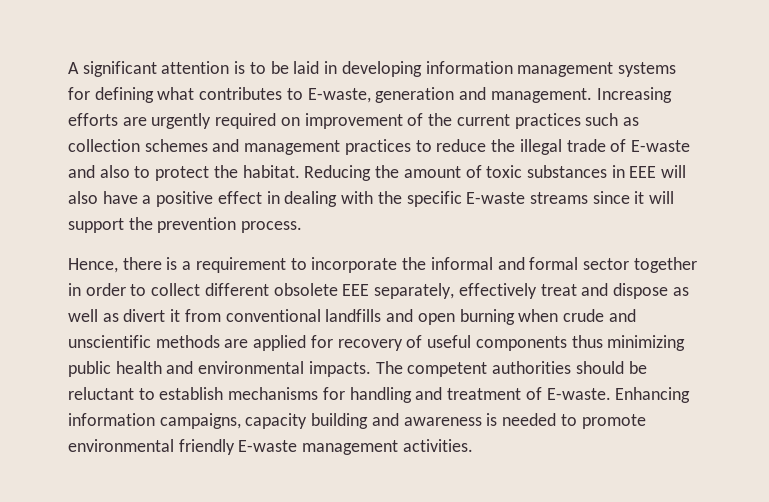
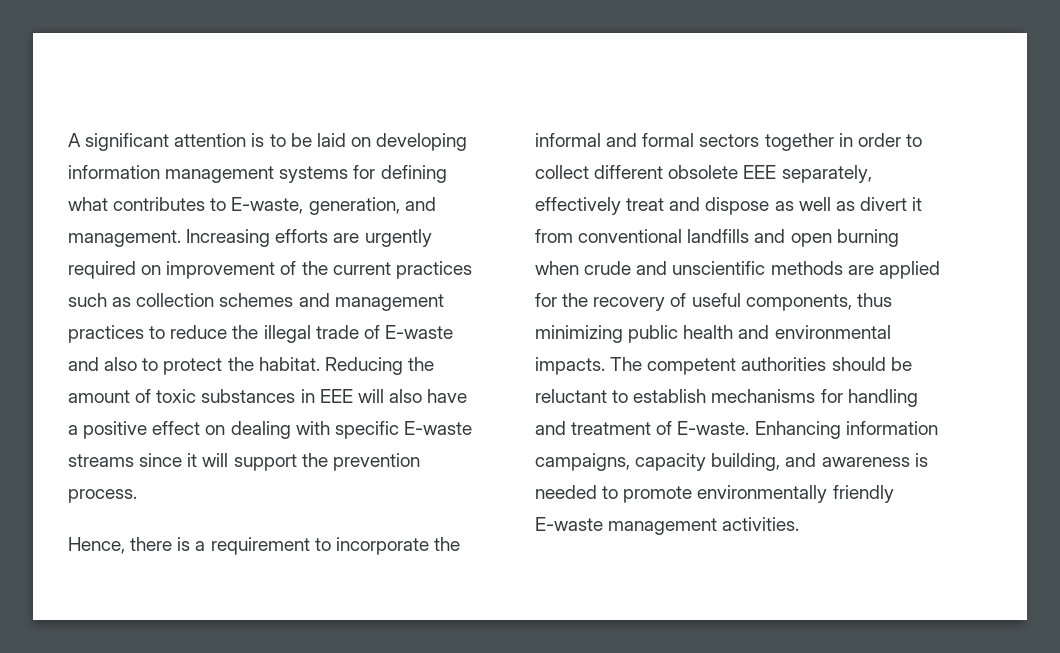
[324,61,338,74] in -> [350,137,371,147] on
[375,87,455,103] generation -> [308,197,400,215] generation,
[266,191,280,204] in -> [205,425,226,435] on
[377,191,402,204] the -> (330, 428) none
[582,258,629,270] sector -> [699,134,760,147] sectors
(333, 341) none -> [562,293,589,307] the
[475,336,567,351] components -> [745,294,852,311] components,
[311,413,369,429] building -> [711,453,781,471] building,
[68,439,174,452] environmental -> [697,485,828,503] environmentally

